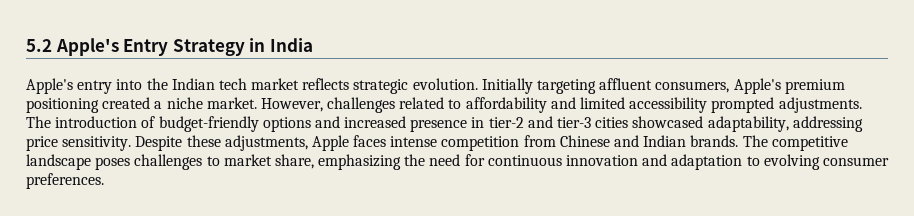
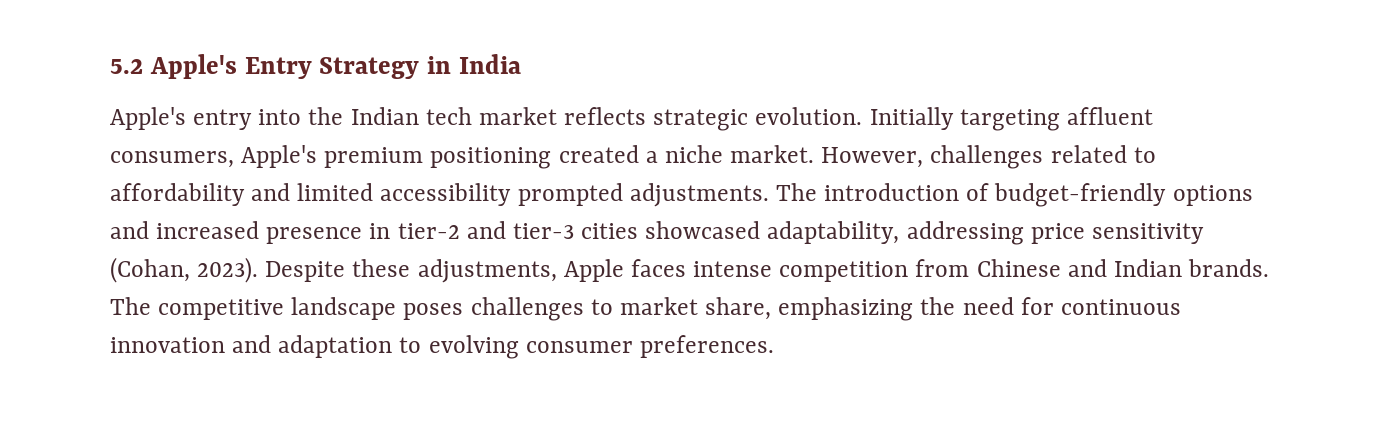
[62,136,132,151] sensitivity. -> [1091,223,1204,244] [110,257,259,283] sensitivity (Cohan, 2023).

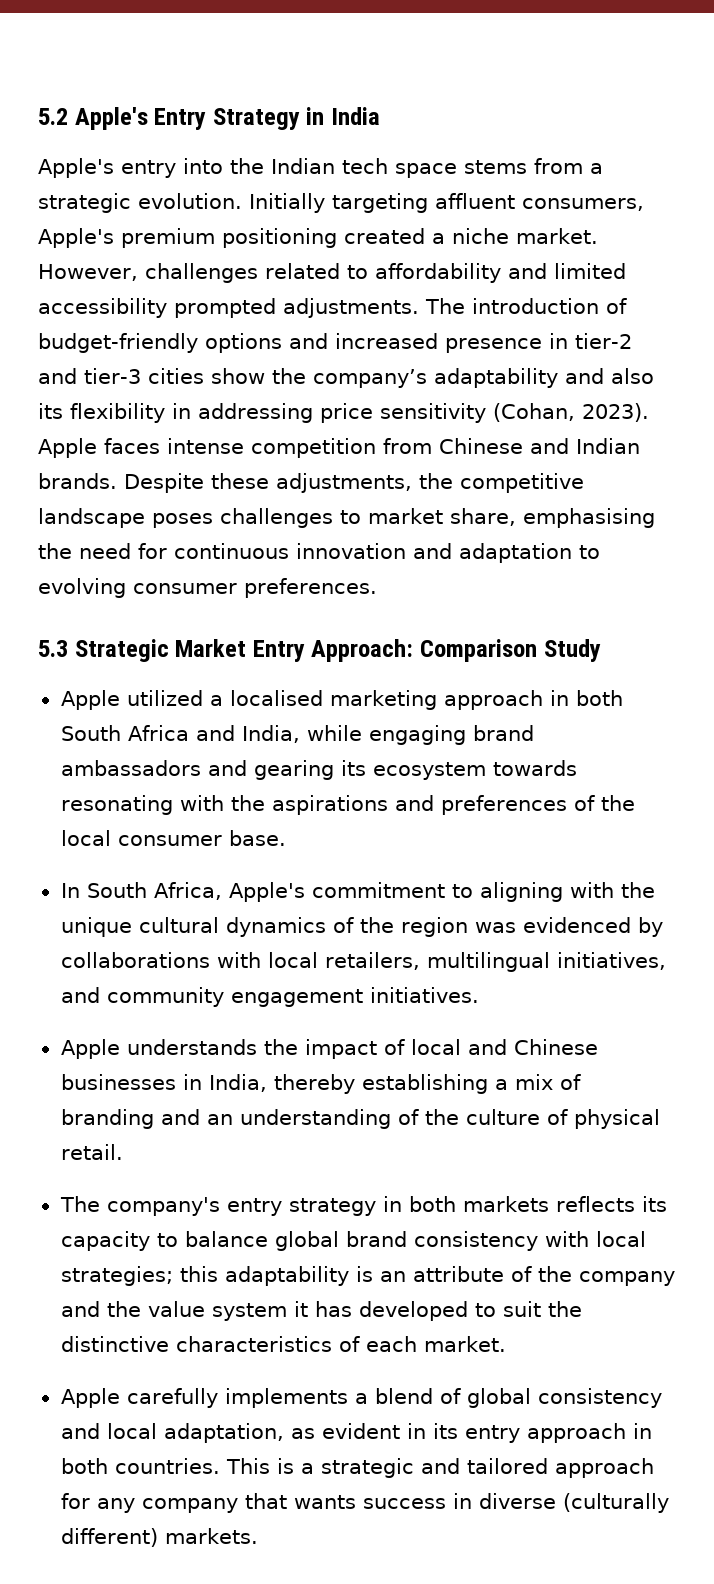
[478,107,647,125] market reflects -> [395,158,603,178] space stems from a
[645,221,900,244] showcased adaptability, -> [210,368,654,388] [38,403,191,423] show the company’s adaptability and also its flexibility in
[265,259,557,283] Despite these adjustments, -> (649, 412) none
[110,297,151,315] The -> [124,473,453,493] Despite these adjustments, the
[778,297,914,321] emphasizing -> [522,508,655,528] emphasising
(774, 346) none -> [38,639,601,662] [60,690,623,710] [60,725,534,745] [60,760,577,780] [60,795,635,815] [60,830,286,846] [60,882,655,902] [60,917,663,937] [60,952,666,972] [60,987,479,1007] [60,1039,598,1059] [60,1074,581,1094] [60,1109,660,1129] [60,1144,123,1160] [59,1196,667,1216] [60,1231,646,1251] [60,1266,675,1286] [60,1301,582,1321] [60,1336,506,1352] [60,1388,662,1408] [60,1423,652,1443] [60,1458,654,1478] [60,1493,669,1513] [60,1528,258,1547] // 5.3 Strategic Market Entry Approach: Comparison Study // Apple utilized a localised marketing approach in both South Africa and India, while engaging brand ambassadors and gearing its ecosystem towards resonating with the aspirations and preferences of the local consumer base. // In South Africa, Apple's commitment to aligning with the unique cultural dynamics of the region was evidenced by collaborations with local retailers, multilingual initiatives, and community engagement initiatives. // Apple understands the impact of local and Chinese businesses in India, thereby establishing a mix of branding and an understanding of the culture of physical retail. // The company's entry strategy in both markets reflects its capacity to balance global brand consistency with local strategies; this adaptability is an attribute of the company and the value system it has developed to suit the distinctive characteristics of each market. // Apple carefully implements a blend of global consistency and local adaptation, as evident in its entry approach in both countries. This is a strategic and tailored approach for any company that wants success in diverse (culturally different) markets.

